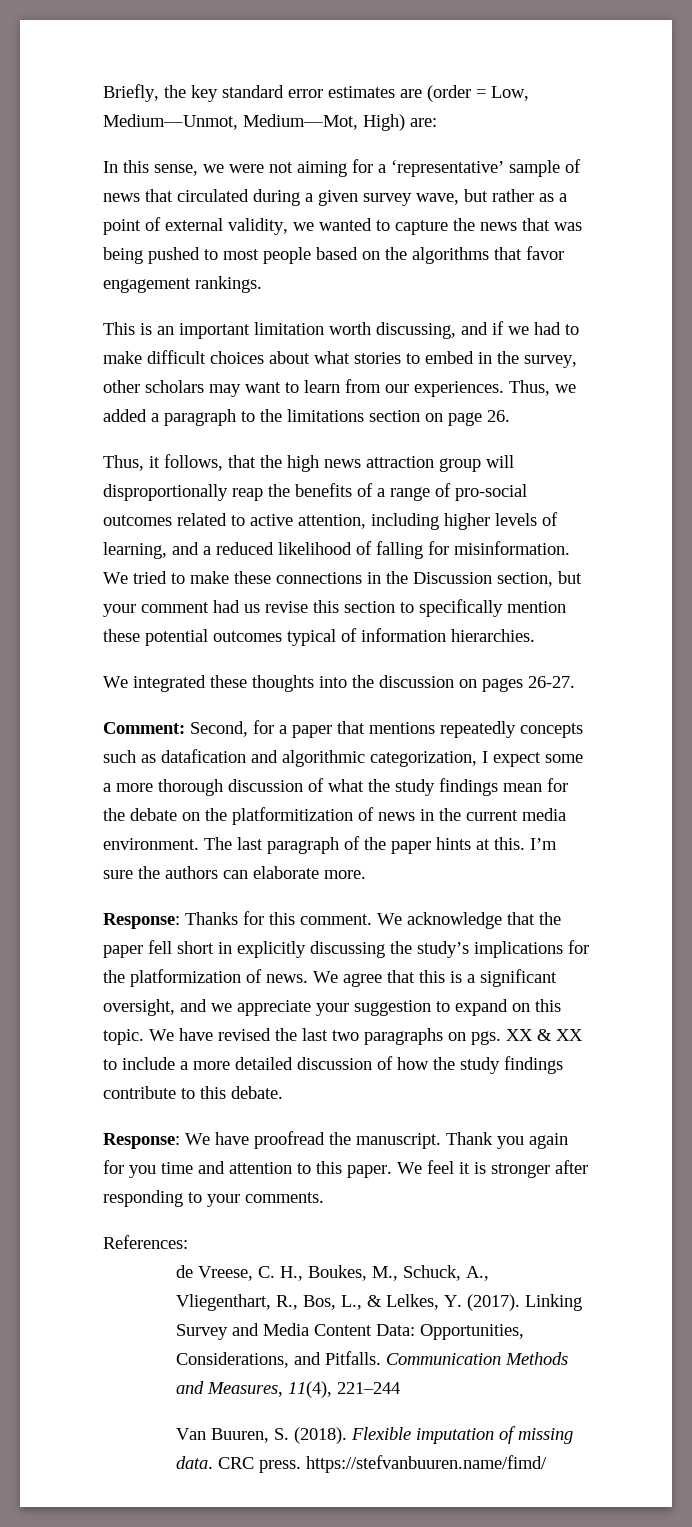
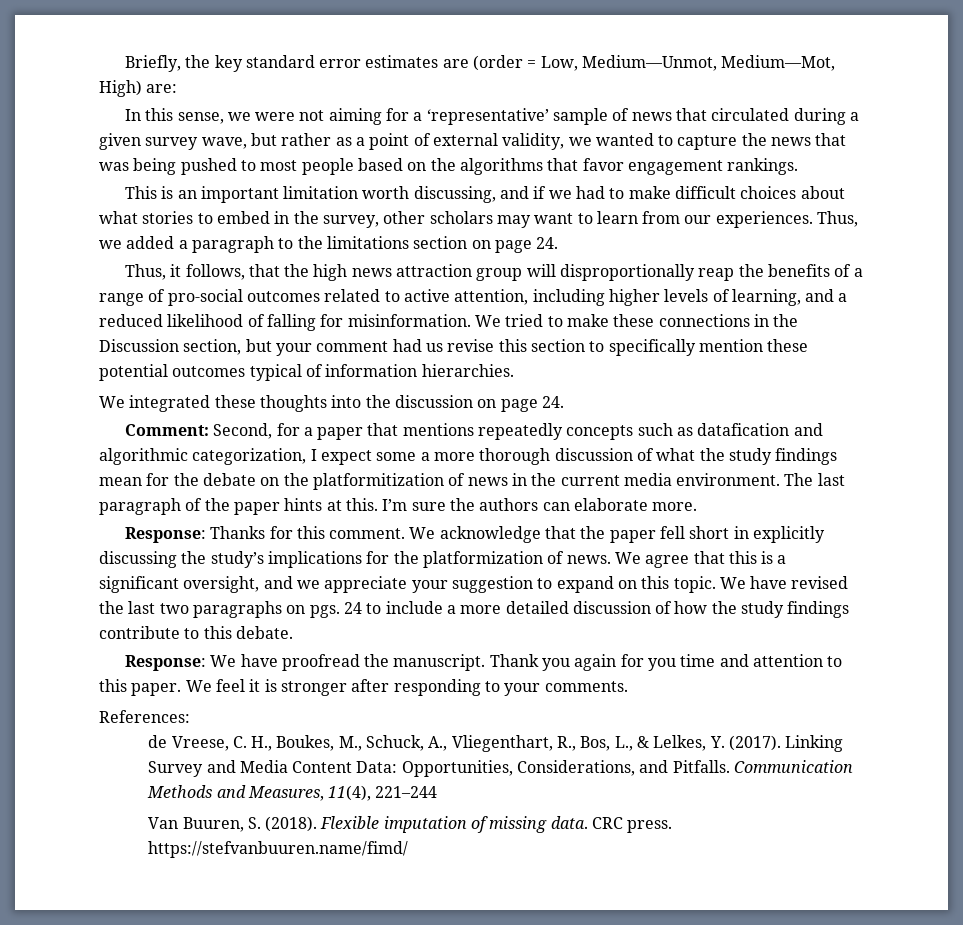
[487,410,510,422] 26. -> [536,237,559,249] 24.
[482,676,575,692] pages 26-27. -> [500,396,564,412] page 24.
[506,1029,583,1041] XX & XX -> [343,602,362,614] 24

